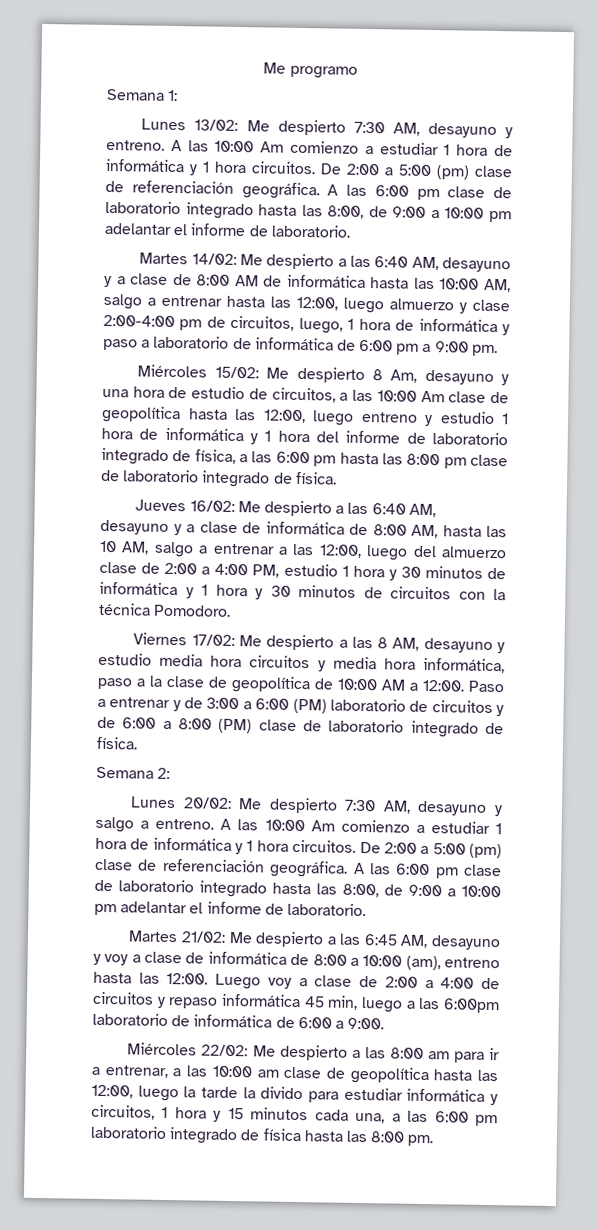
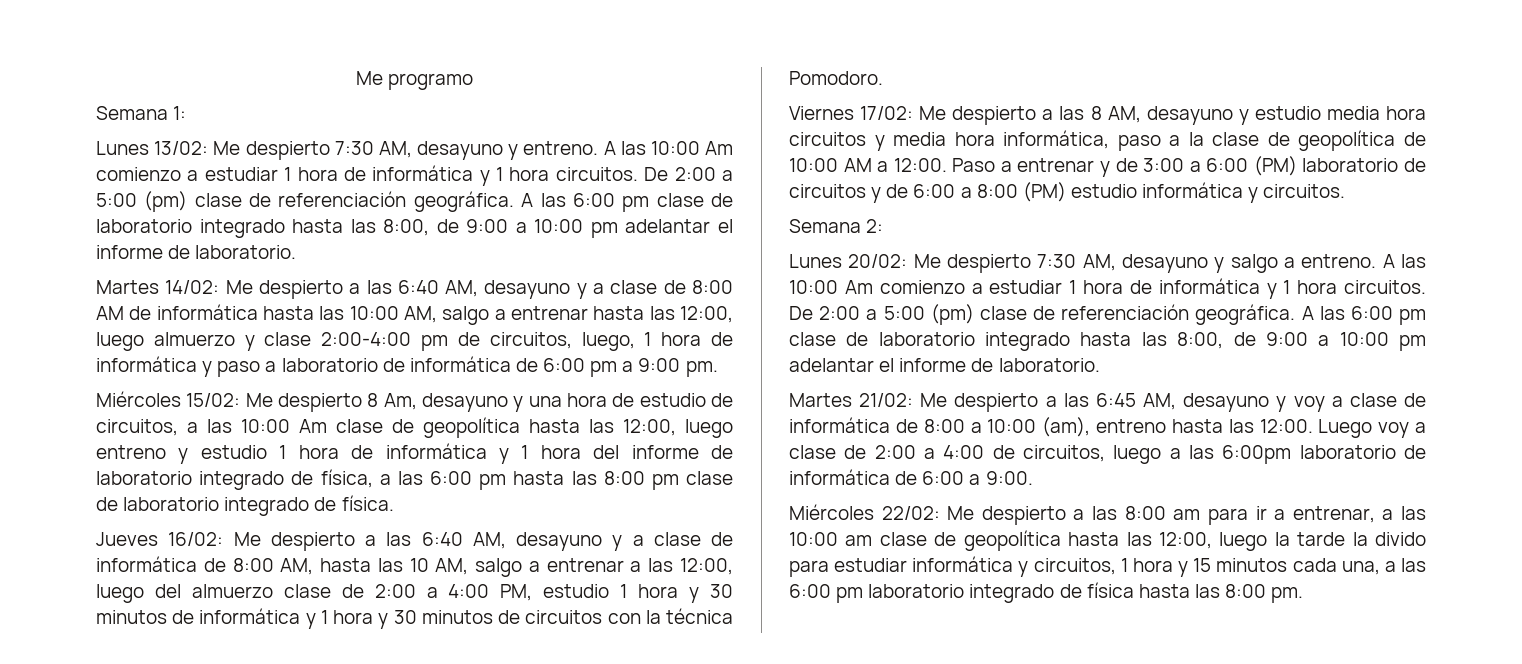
[258,719,504,738] [96,736,138,750] clase de laboratorio integrado de física. -> [1070,182,1346,203] estudio informática y circuitos.
[92,991,359,1010] circuitos y repaso informática 45 min, -> [1023,445,1105,462] circuitos,

